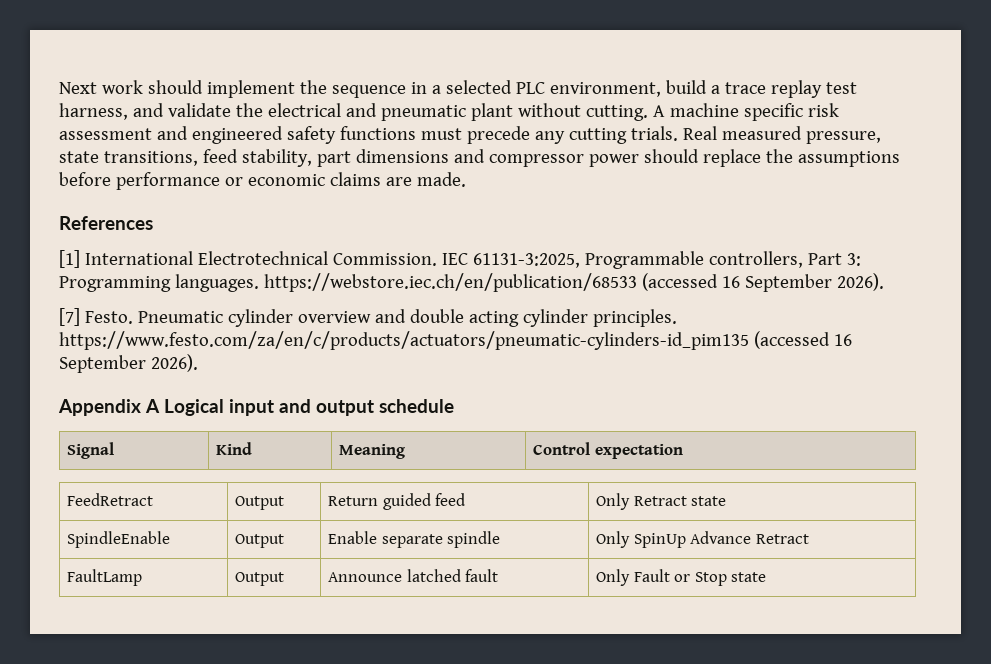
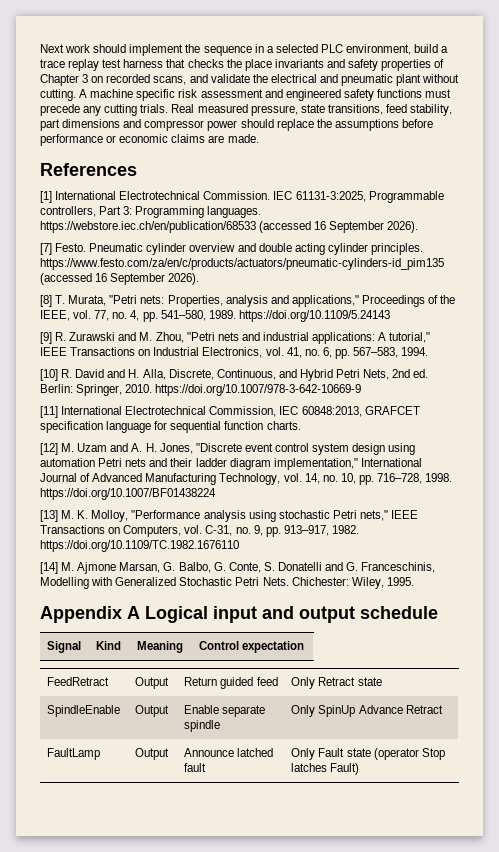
[59,103,128,120] harness, -> [123,59,445,71] [40,74,187,86] harness that checks the place invariants and safety properties of Chapter 3 on recorded scans,
(198, 363) none -> [40,295,456,307] [40,310,390,322] [40,332,431,344] [40,347,429,359] [40,369,429,381] [40,384,362,396] [40,406,420,418] [40,421,301,433] [40,443,416,455] [40,458,422,470] [40,473,453,485] [40,488,216,500] [40,510,419,522] [40,525,359,537] [40,540,239,552] [40,562,436,574] [40,577,414,589] // [8] T. Murata, "Petri nets: Properties, analysis and applications," Proceedings of the IEEE, vol. 77, no. 4, pp. 541–580, 1989. https://doi.org/10.1109/5.24143 // [9] R. Zurawski and M. Zhou, "Petri nets and industrial applications: A tutorial," IEEE Transactions on Industrial Electronics, vol. 41, no. 6, pp. 567–583, 1994. // [10] R. David and H. Alla, Discrete, Continuous, and Hybrid Petri Nets, 2nd ed. Berlin: Springer, 2010. https://doi.org/10.1007/978-3-642-10669-9 // [11] International Electrotechnical Commission, IEC 60848:2013, GRAFCET specification language for sequential function charts. // [12] M. Uzam and A. H. Jones, "Discrete event control system design using automation Petri nets and their ladder diagram implementation," International Journal of Advanced Manufacturing Technology, vol. 14, no. 10, pp. 716–728, 1998. https://doi.org/10.1007/BF01438224 // [13] M. K. Molloy, "Performance analysis using stochastic Petri nets," IEEE Transactions on Computers, vol. C-31, no. 9, pp. 913–917, 1982. https://doi.org/10.1109/TC.1982.1676110 // [14] M. Ajmone Marsan, G. Balbo, G. Conte, S. Donatelli and G. Franceschinis, Modelling with Generalized Stochastic Petri Nets. Chichester: Wiley, 1995.
[674,572,767,586] or Stop state -> [346,748,445,760] [291,763,360,775] state (operator Stop latches Fault)

